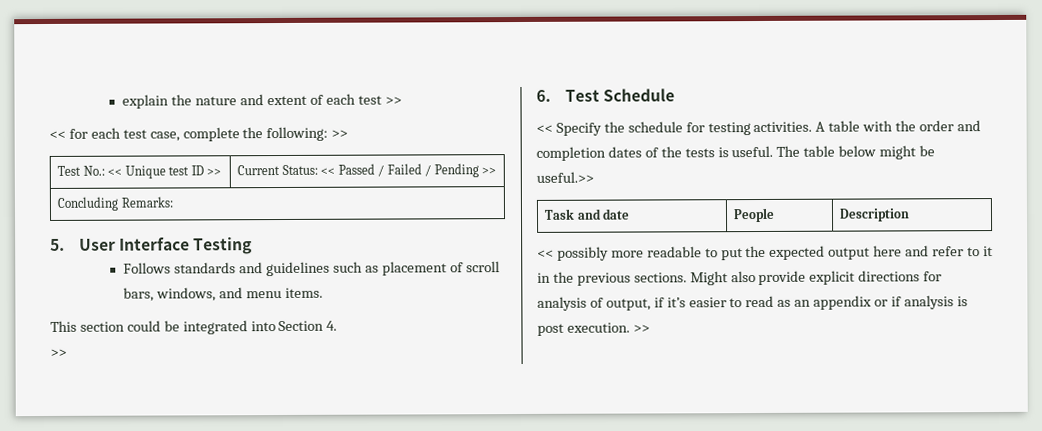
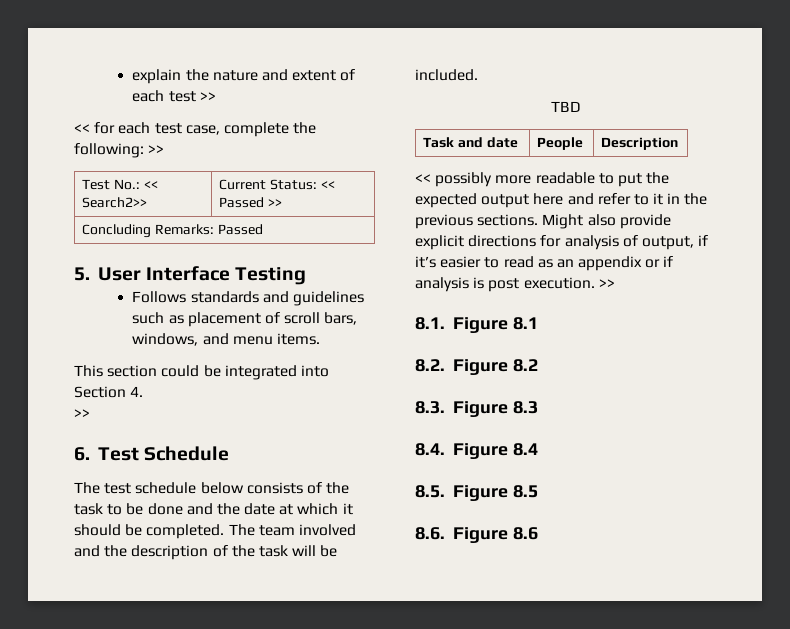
[124,165,222,179] Unique test ID >> -> [82,197,148,208] Search2>>
[377,163,479,178] / Failed / Pending -> (265, 202) none
(173, 202) none -> [217,224,263,235] Passed
[536,120,981,136] [536,145,936,161] [536,171,594,183] << Specify the schedule for testing activities. A table with the order and completion dates of the tests is useful. The table below might be useful.>> -> [74,482,350,494] [74,503,353,515] [74,524,356,539] [74,545,338,560] [415,69,478,81] [550,101,581,112] The test schedule below consists of the task to be done and the date at which it should be completed. The team involved and the description of the task will be included. // TBD
(650, 328) none -> [415,317,538,333] [415,359,538,375] [415,401,538,417] [415,443,538,459] [415,485,538,501] [415,527,538,543] // 8.1. Figure 8.1 // 8.2. Figure 8.2 // 8.3. Figure 8.3 // 8.4. Figure 8.4 // 8.5. Figure 8.5 // 8.6. Figure 8.6

